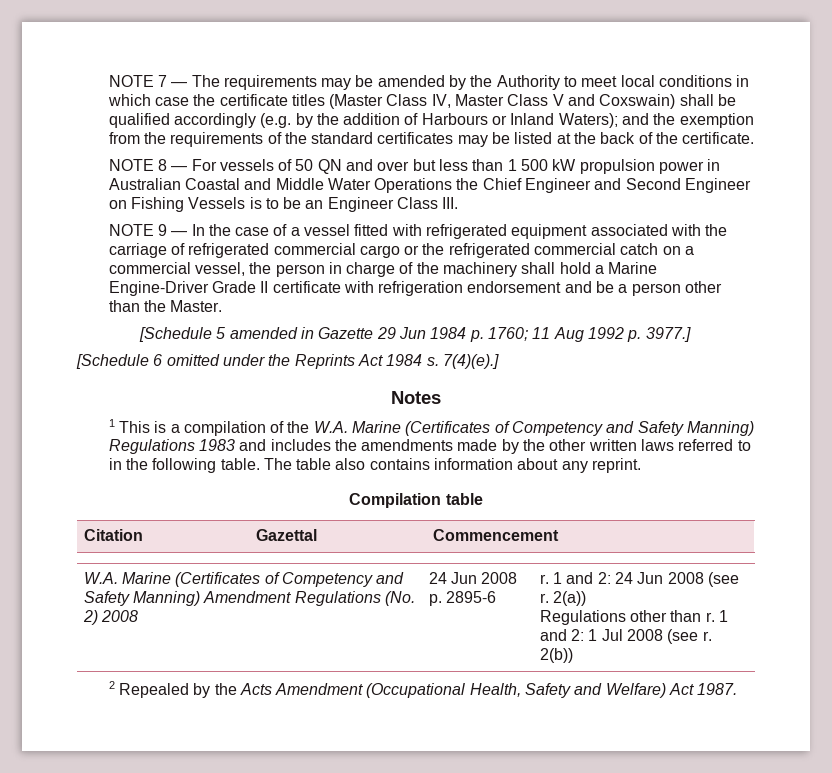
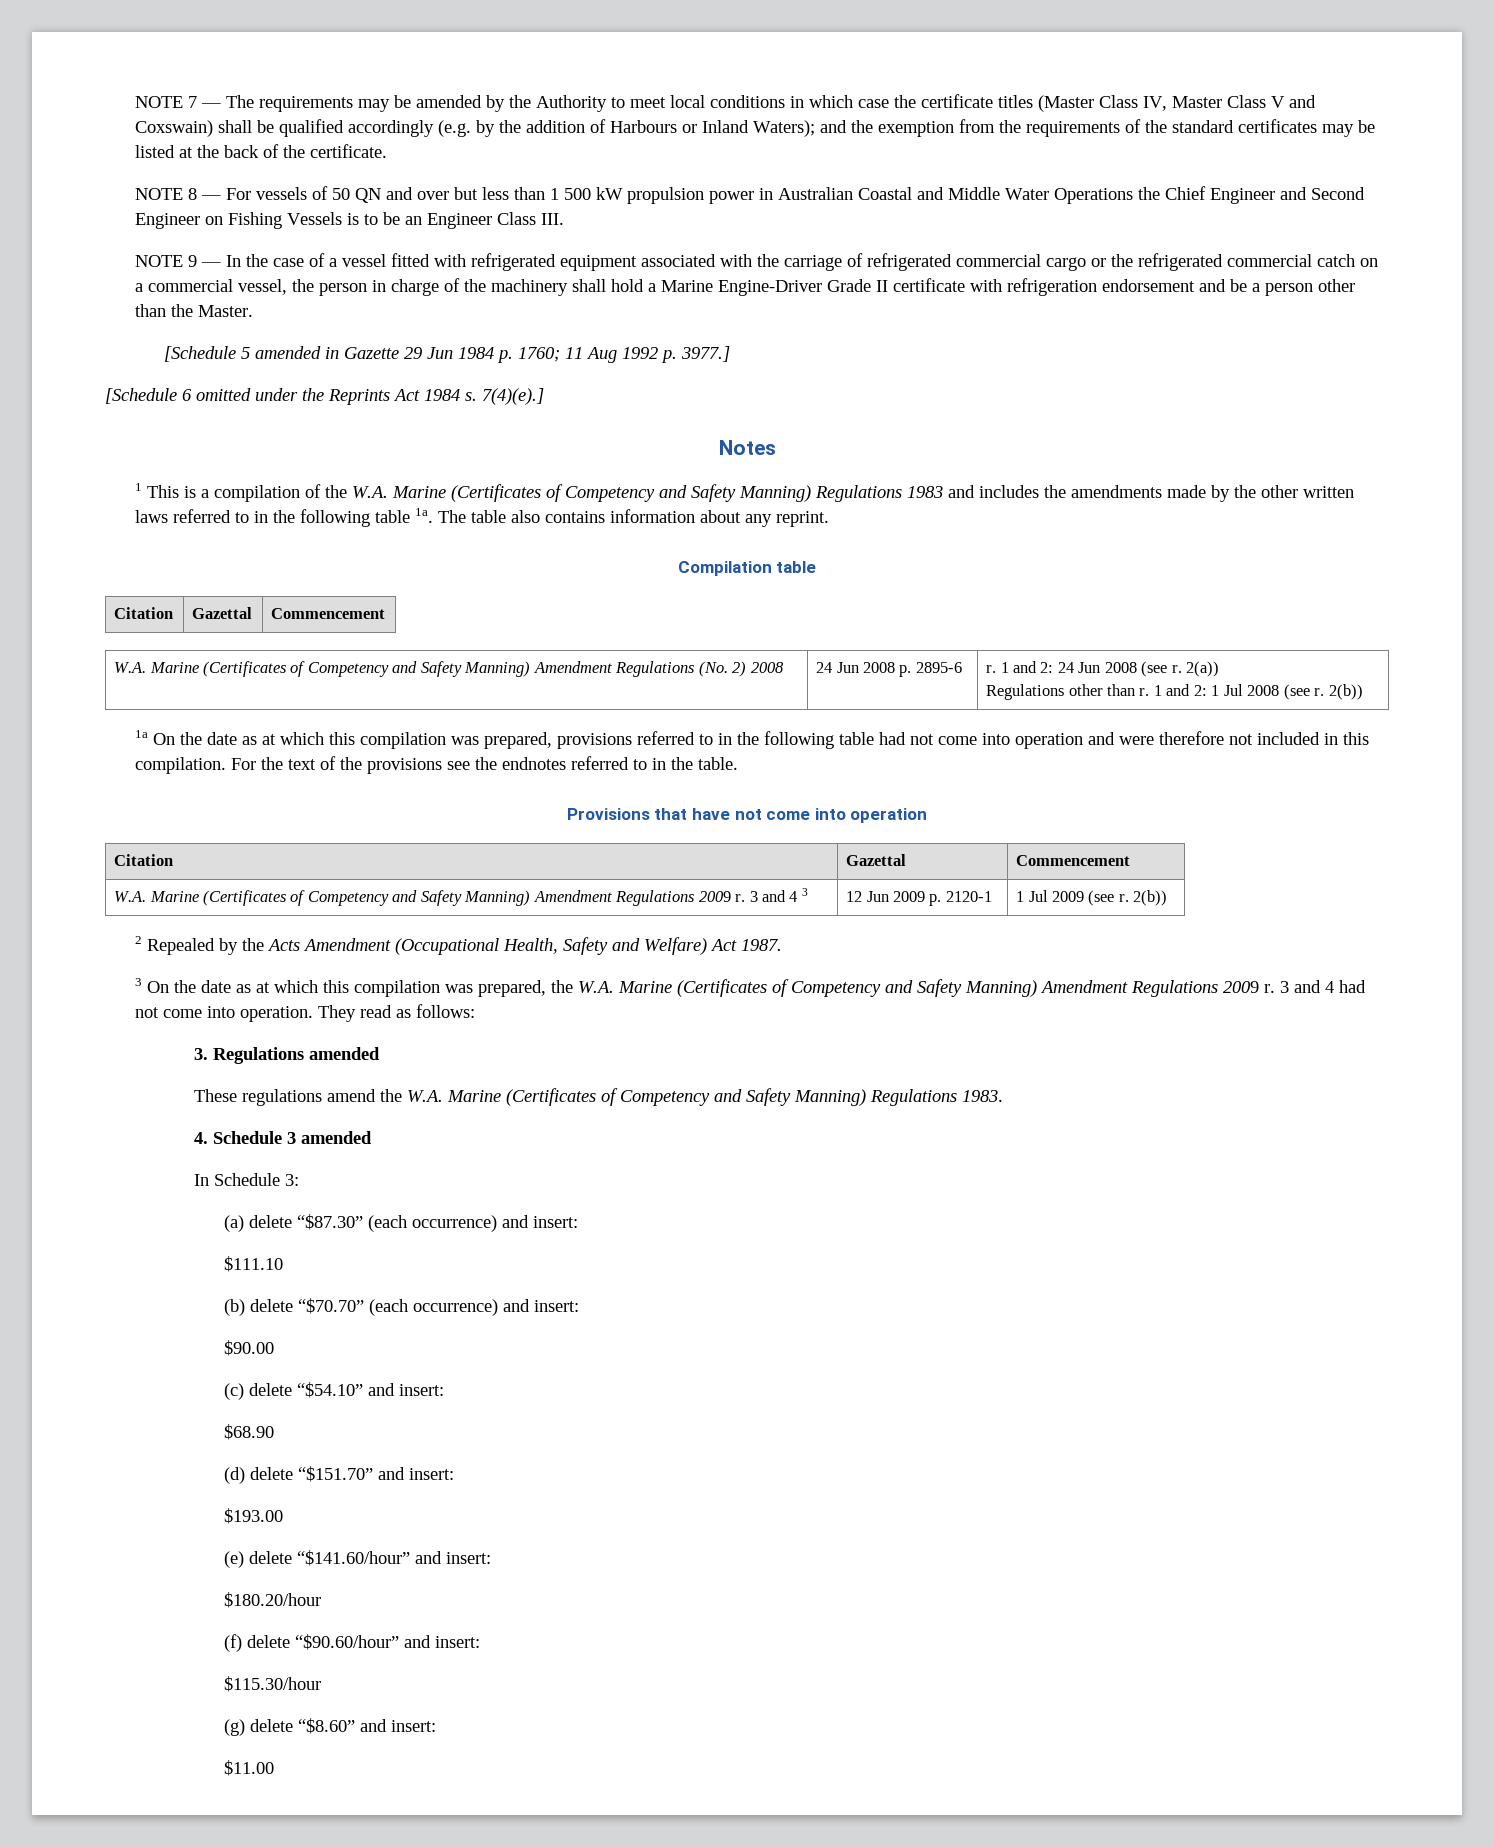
[220,458,260,470] table. -> [374,508,433,523] table 1a.
(573, 655) none -> [134,730,1369,749] [134,756,738,774] [566,808,928,823] [114,854,174,866] [846,854,907,866] [1016,855,1131,866] [114,888,808,906] [846,891,992,906] [1016,890,1168,906] // 1a On the date as at which this compilation was prepared, provisions referred to in the following table had not come into operation and were therefore not included in this compilation. For the text of the provisions see the endnotes referred to in the table. // Provisions that have not come into operation // Citation | Gazettal | Commencement // W.A. Marine (Certificates of Competency and Safety Manning) Amendment Regulations 2009 r. 3 and 4 3 | 12 Jun 2009 p. 2120-1 | 1 Jul 2009 (see r. 2(b))
(738, 689) none -> [134,978,1366,997] [134,1004,475,1022] [193,1047,380,1064] [193,1088,1003,1106] [193,1131,372,1144] [193,1173,299,1186] [223,1214,578,1232] [223,1256,283,1272] [223,1298,579,1316] [223,1340,274,1356] [223,1382,444,1400] [223,1424,274,1440] [223,1466,454,1484] [223,1508,283,1524] [223,1550,491,1568] [223,1592,321,1608] [223,1634,480,1652] [223,1676,321,1692] [223,1718,436,1736] [223,1760,274,1776] // 3 On the date as at which this compilation was prepared, the W.A. Marine (Certificates of Competency and Safety Manning) Amendment Regulations 2009 r. 3 and 4 had not come into operation. They read as follows: // 3. Regulations amended // These regulations amend the W.A. Marine (Certificates of Competency and Safety Manning) Regulations 1983. // 4. Schedule 3 amended // In Schedule 3: // (a) delete “$87.30” (each occurrence) and insert: // $111.10 // (b) delete “$70.70” (each occurrence) and insert: // $90.00 // (c) delete “$54.10” and insert: // $68.90 // (d) delete “$151.70” and insert: // $193.00 // (e) delete “$141.60/hour” and insert: // $180.20/hour // (f) delete “$90.60/hour” and insert: // $115.30/hour // (g) delete “$8.60” and insert: // $11.00

